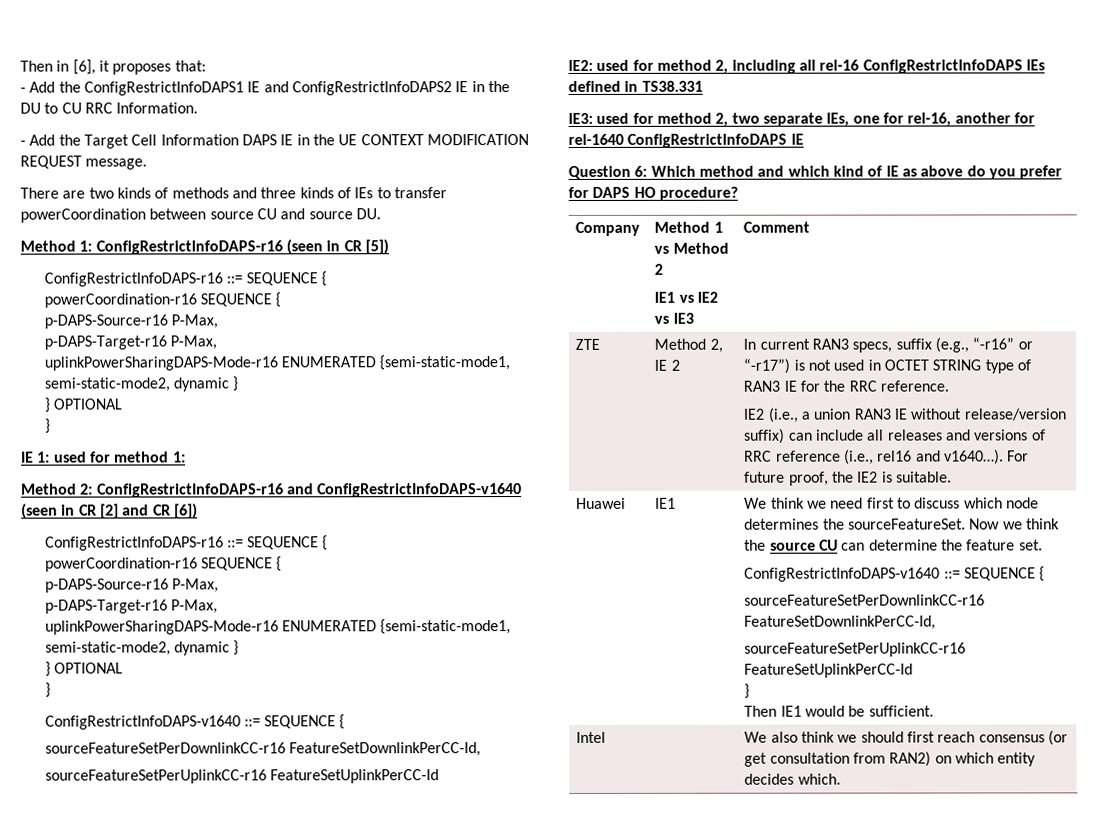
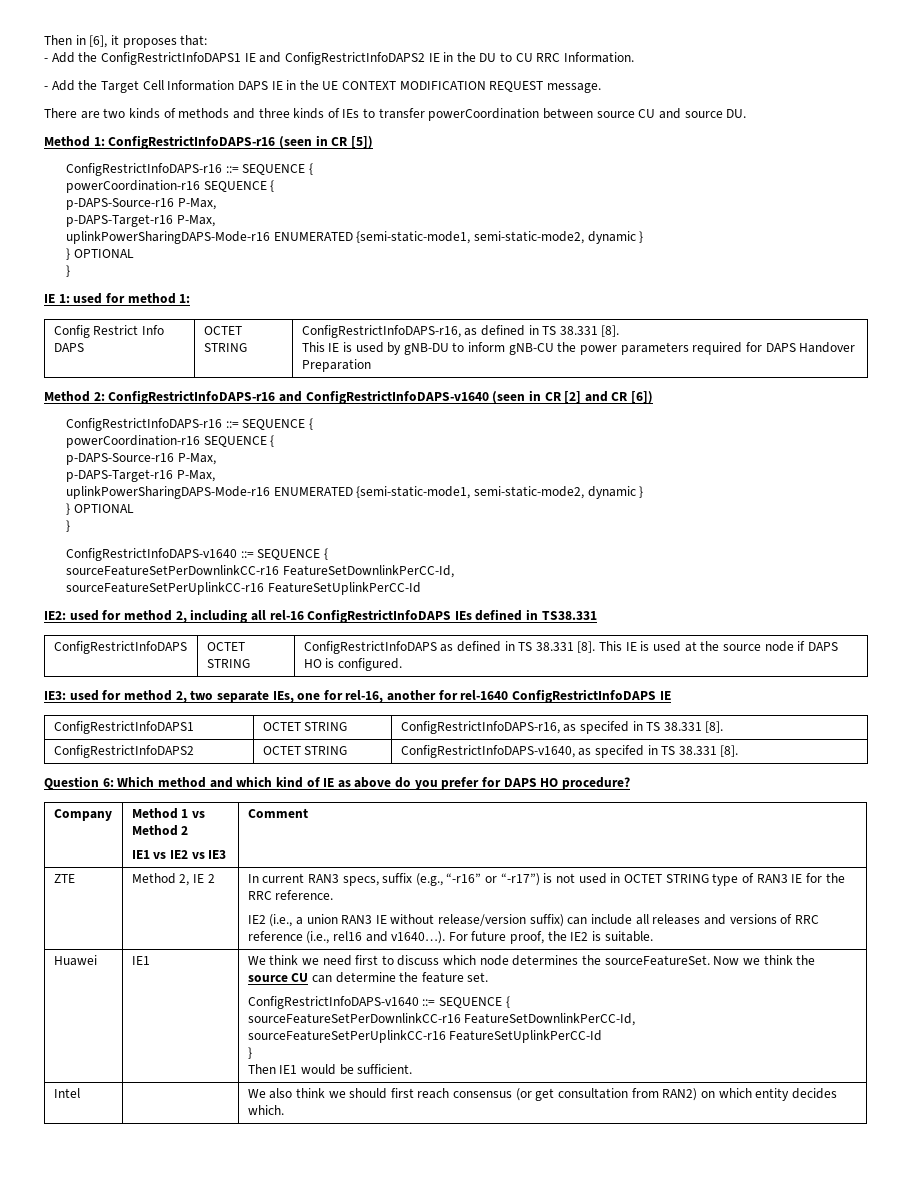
(186, 457) none -> [53,325,164,338] [53,343,84,352] [203,326,242,335] [203,343,247,352] [301,325,620,338] [301,342,856,355] [301,359,371,372] // Config Restrict Info DAPS | OCTET STRING | ConfigRestrictInfoDAPS-r16, as defined in TS 38.331 [8]. // This IE is used by gNB-DU to inform gNB-CU the power parameters required for DAPS Handover Preparation
(703, 86) none -> [53,641,187,654] [206,642,245,651] [206,659,250,668] [303,641,838,654] [303,658,402,671] // ConfigRestrictInfoDAPS | OCTET STRING | ConfigRestrictInfoDAPS as defined in TS 38.331 [8]. This IE is used at the source node if DAPS HO is configured.
(804, 139) none -> [53,721,194,734] [262,722,348,731] [400,721,724,734] [53,745,194,758] [262,746,348,755] [400,745,739,758] // ConfigRestrictInfoDAPS1 | OCTET STRING | ConfigRestrictInfoDAPS-r16, as specifed in TS 38.331 [8]. // ConfigRestrictInfoDAPS2 | OCTET STRING | ConfigRestrictInfoDAPS-v1640, as specifed in TS 38.331 [8].

